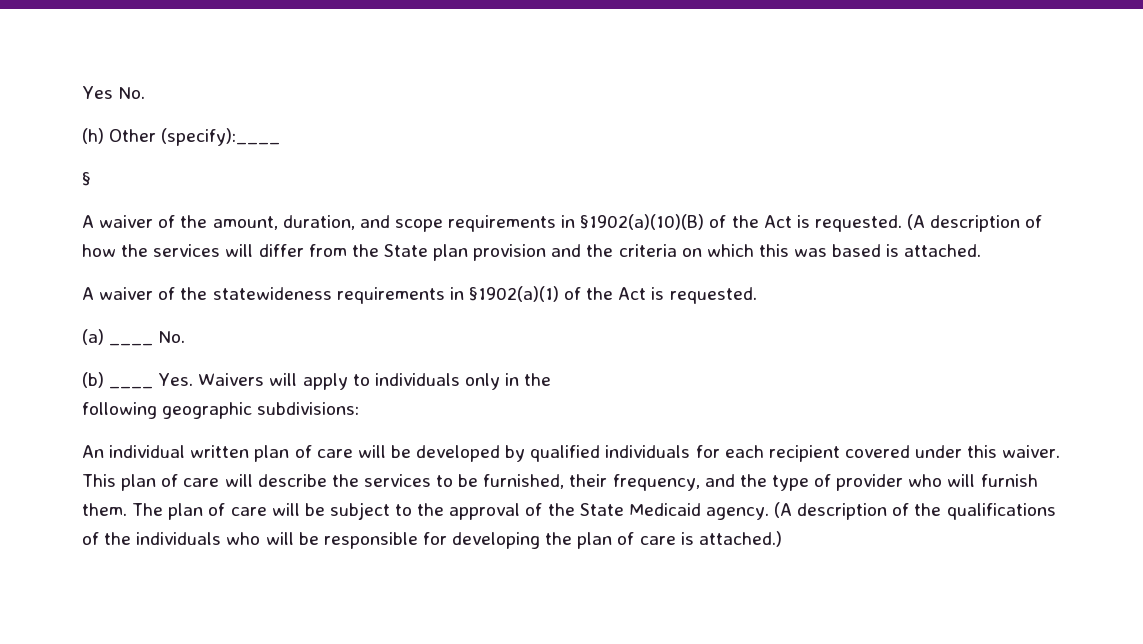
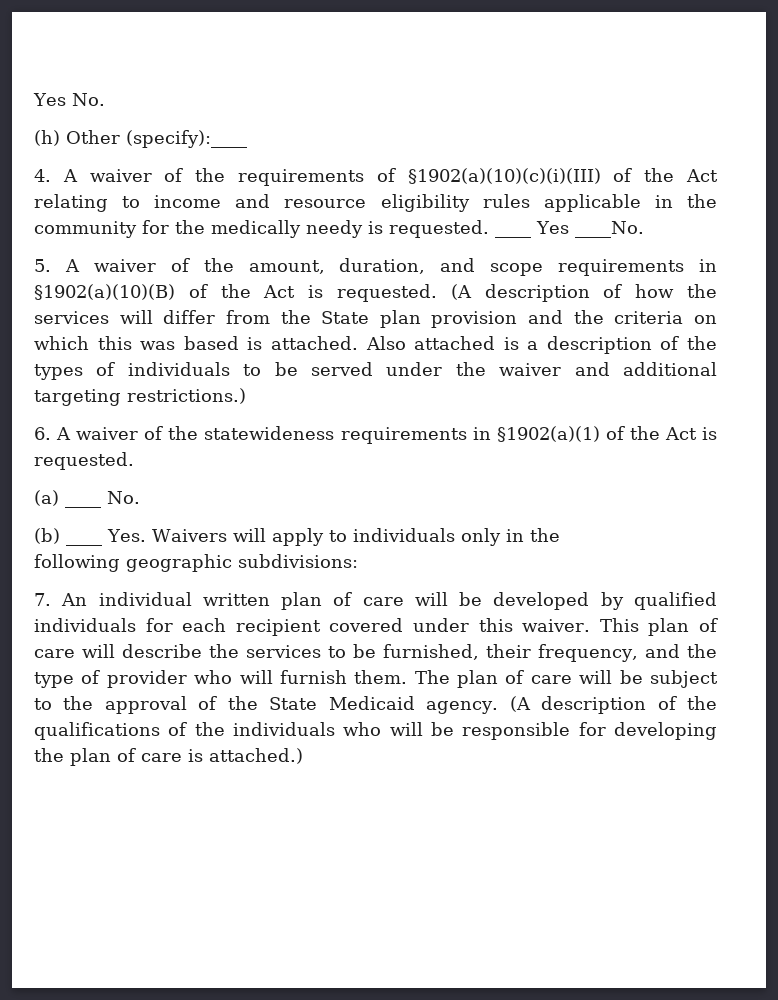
[82,172,91,186] § // -> [34,168,718,186] [34,194,717,212] [34,220,531,238] [536,221,644,238] [34,259,51,272] 4. A waiver of the requirements of §1902(a)(10)(c)(i)(III) of the Act relating to income and resource eligibility rules applicable in the community for the medically needy is requested. ____ Yes ____No. // 5.
(982, 250) // -> [365,336,718,354] [34,362,717,380] [34,388,246,406] [34,427,51,440] Also attached is a description of the types of individuals to be served under the waiver and additional targeting restrictions.) // 6.
(360, 408) none -> [34,593,51,606] 7.

